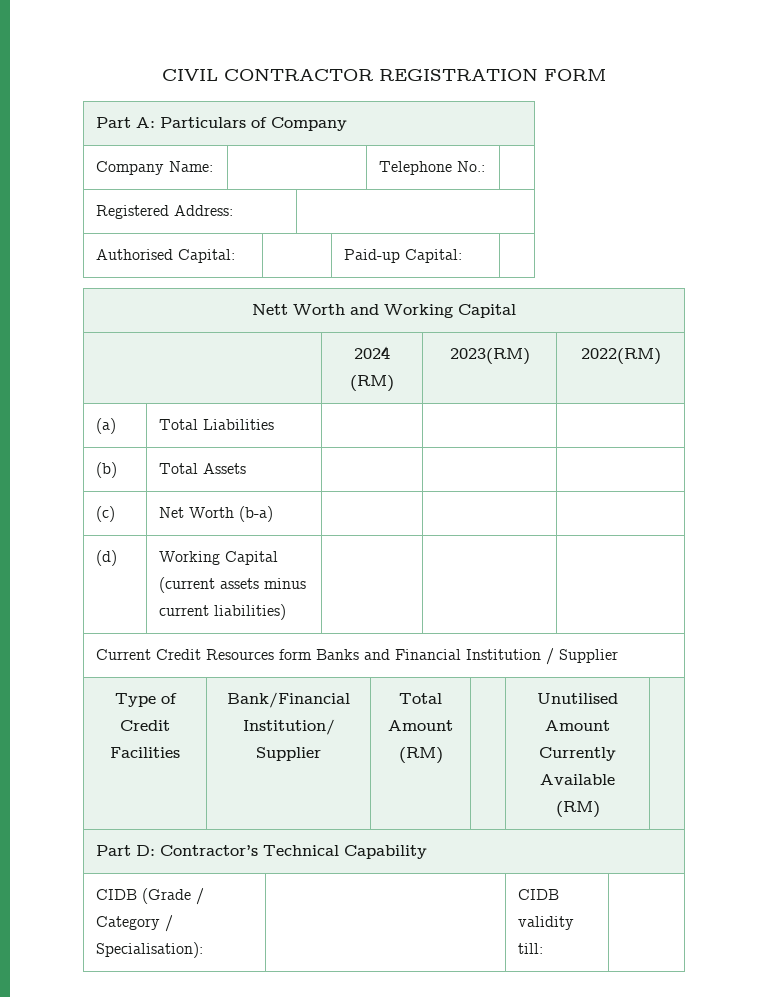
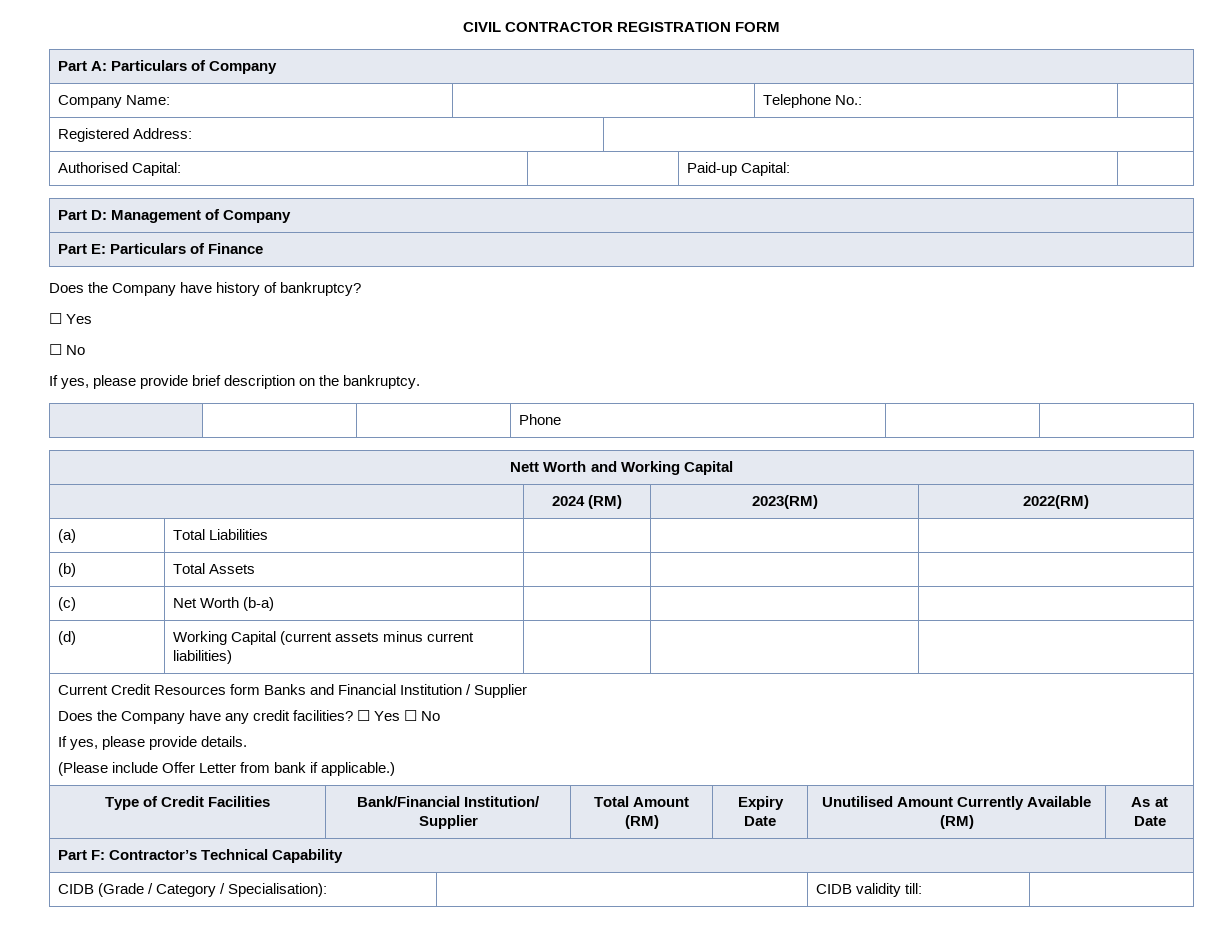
(462, 256) none -> [57,209,291,223] [57,243,263,254] [49,282,362,296] [49,313,93,324] [49,344,86,355] [49,375,421,389] [518,414,561,425] // Part D: Management of Company // Part E: Particulars of Finance // Does the Company have history of bankruptcy? // ☐ Yes // ☐ No // If yes, please provide brief description on the bankruptcy. // | | | Phone | |
(618, 656) none -> [57,710,441,724] [57,736,247,750] [57,762,395,776] // Does the Company have any credit facilities? ☐ Yes ☐ No // If yes, please provide details. // (Please include Offer Letter from bank if applicable.)
(443, 755) none -> [737,796,784,810] [744,816,776,826] Expiry Date
[95,845,155,856] // Part D: -> [1131,797,1168,807] [1133,816,1166,826] [57,850,105,860] As at Date // Part F:

